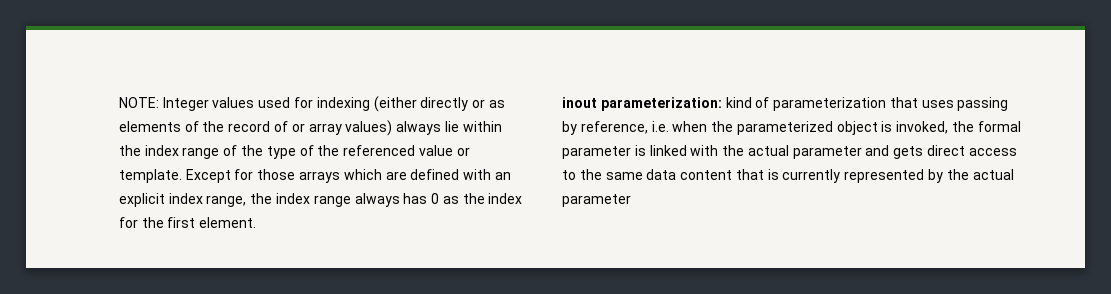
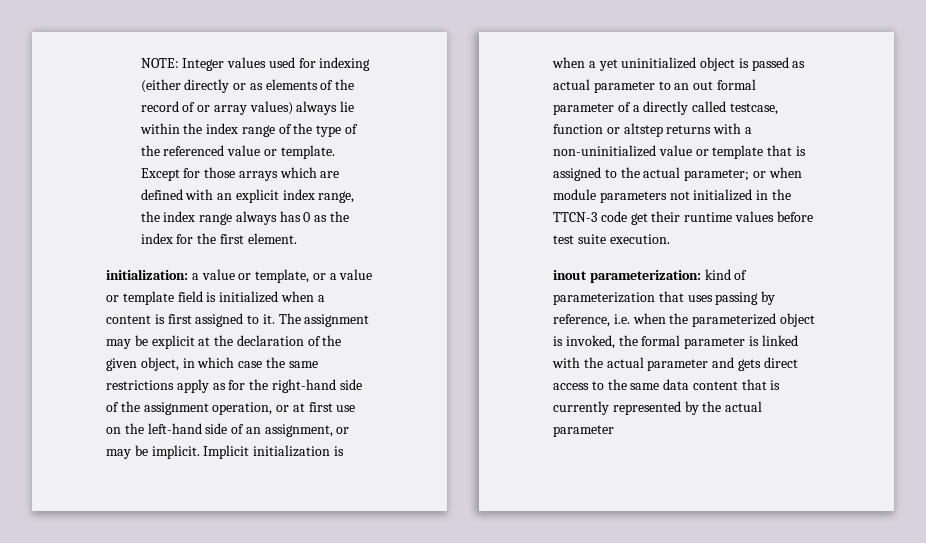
(257, 222) none -> [106,269,373,283] [106,291,325,305] [106,313,370,327] [106,335,342,349] [106,357,318,371] [106,379,362,393] [106,401,356,415] [106,423,350,437] [106,445,344,459] [552,57,806,71] [553,79,756,93] [553,101,778,115] [553,123,752,137] [553,145,806,159] [553,167,802,181] [553,189,791,203] [553,211,813,225] [553,234,670,244] // initialization: a value or template, or a value or template field is initialized when a content is first assigned to it. The assignment may be explicit at the declaration of the given object, in which case the same restrictions apply as for the right-hand side of the assignment operation, or at first use on the left-hand side of an assignment, or may be implicit. Implicit initialization is when a yet uninitialized object is passed as actual parameter to an out formal parameter of a directly called testcase, function or altstep returns with a non-uninitialized value or template that is assigned to the actual parameter; or when module parameters not initialized in the TTCN-3 code get their runtime values before test suite execution.

